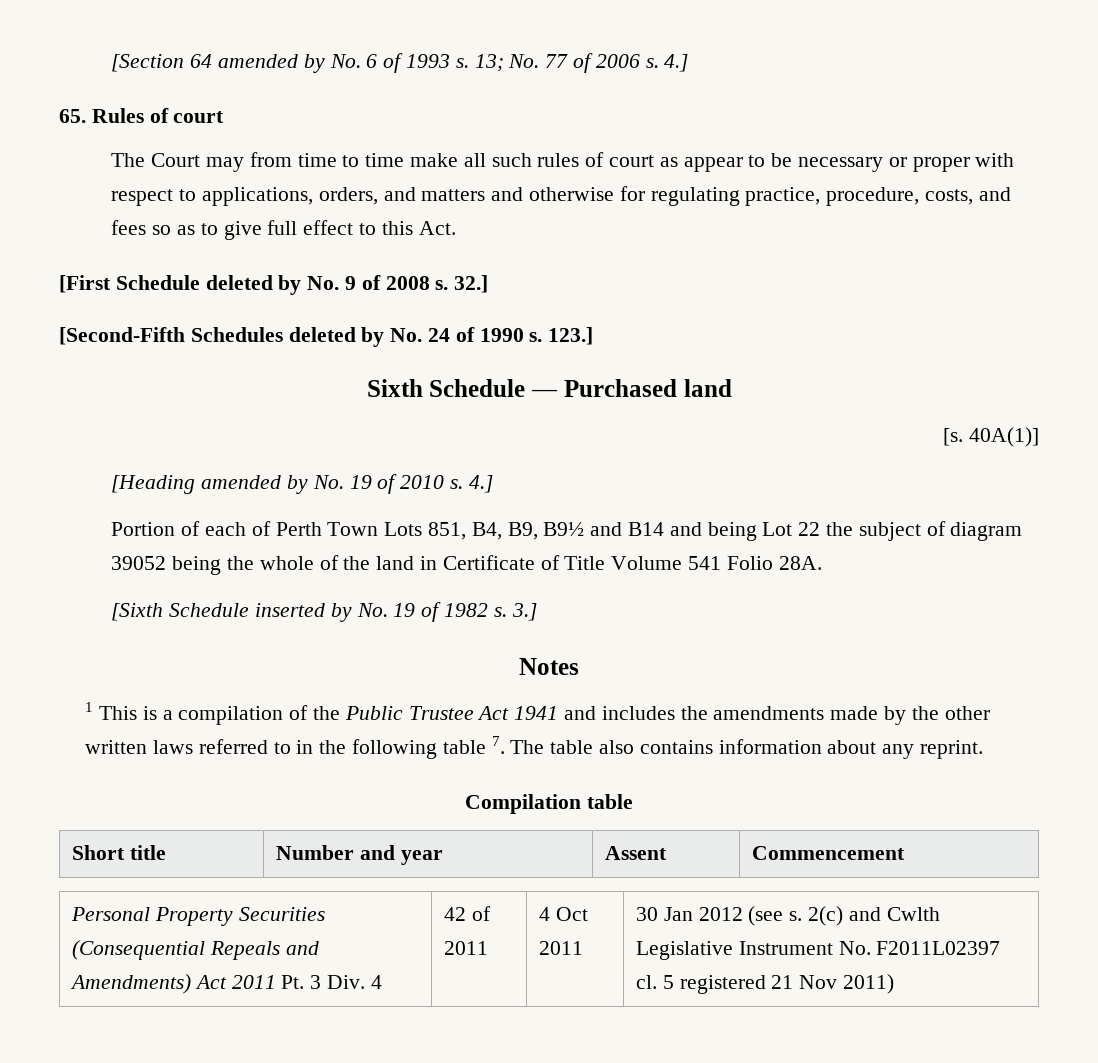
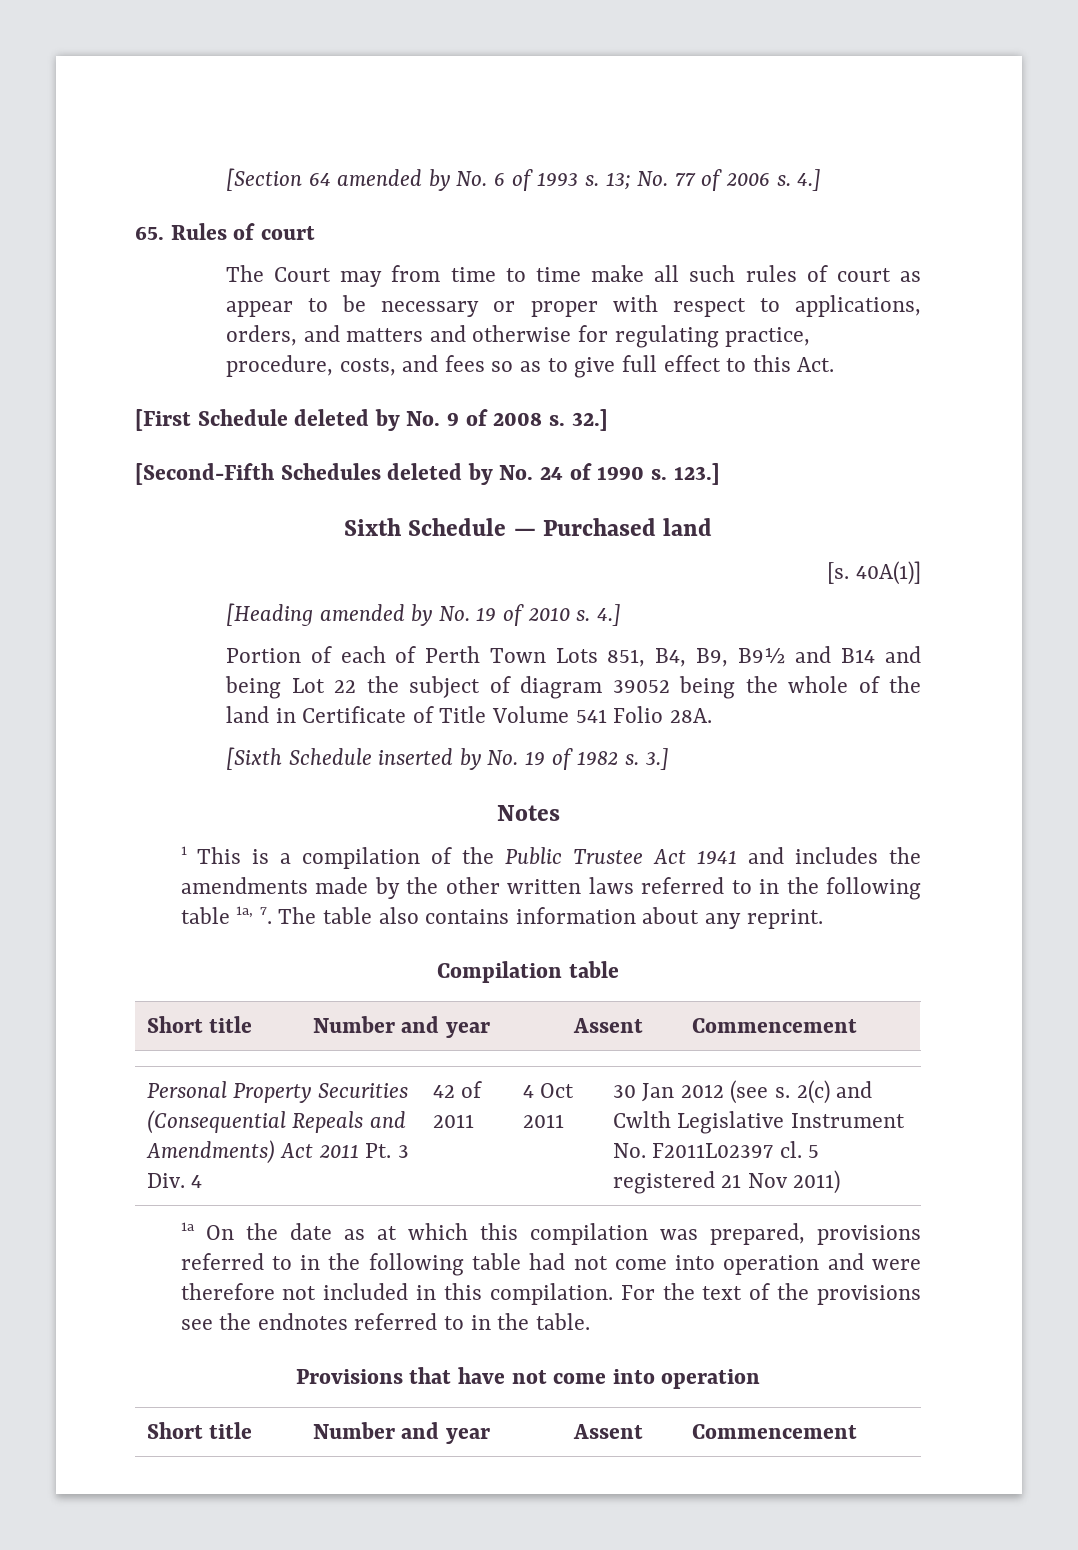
(486, 747) none -> [236,906,254,918] 1a,
(895, 984) none -> [180,1222,922,1245] [180,1253,922,1276] [180,1283,921,1305] [180,1313,590,1330] [295,1367,761,1389] [146,1422,253,1439] [312,1422,490,1444] [572,1424,643,1439] [691,1424,857,1439] // 1a On the date as at which this compilation was prepared, provisions referred to in the following table had not come into operation and were therefore not included in this compilation. For the text of the provisions see the endnotes referred to in the table. // Provisions that have not come into operation // Short title | Number and year | Assent | Commencement

